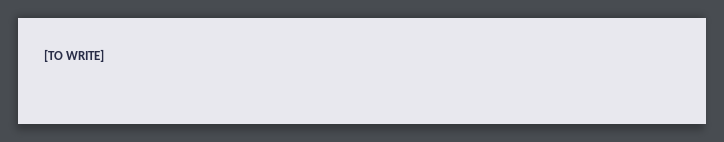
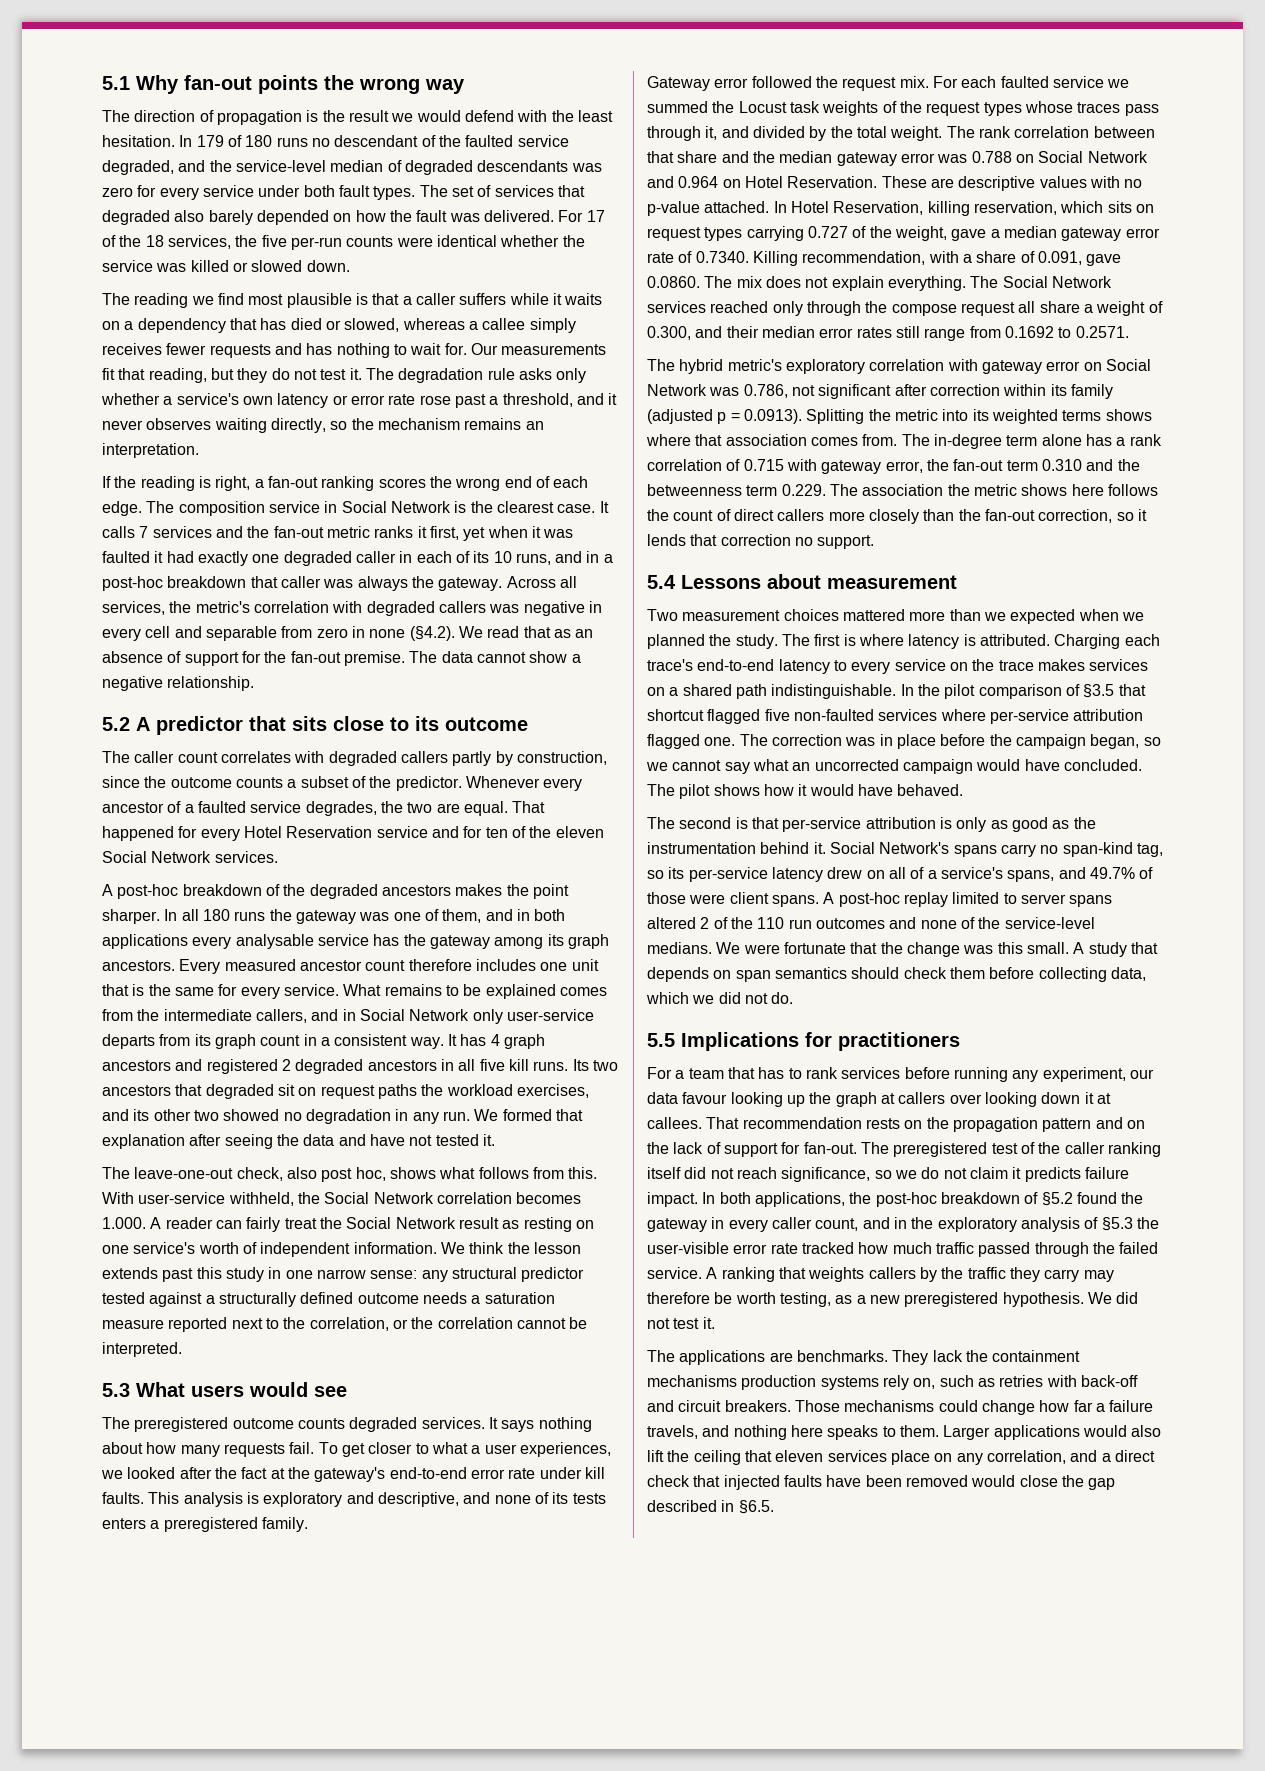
[44,49,105,62] [TO WRITE] -> [102,75,465,94] [102,110,613,125] [102,135,569,147] [102,160,602,175] [102,185,585,200] [102,210,605,225] [102,235,585,250] [102,260,350,272] [102,293,603,308] [102,318,576,333] [102,343,607,358] [102,368,587,383] [101,393,618,408] [102,418,544,433] [102,443,199,458] [102,476,589,491] [102,501,609,516] [102,526,574,541] [102,551,613,566] [102,576,577,591] [102,601,602,616] [102,626,594,641] [102,651,581,666] [102,676,255,691] [102,716,528,735] [102,751,607,766] [102,776,583,791] [102,801,546,816] [102,826,604,841] [102,851,278,863] [102,884,569,899] [102,909,566,924] [102,934,609,949] [102,959,599,974] [102,984,607,999] [102,1009,594,1024] [102,1034,545,1049] [102,1059,618,1074] [102,1084,589,1099] [102,1109,583,1124] [102,1134,495,1149] [102,1167,598,1182] [102,1192,582,1206] [102,1217,594,1232] [102,1242,581,1257] [102,1267,585,1282] [102,1292,555,1307] [102,1317,588,1332] [102,1342,182,1357] [102,1382,347,1397] [102,1417,592,1432] [102,1442,611,1457] [101,1467,605,1482] [102,1492,606,1507] [102,1517,308,1532] [647,76,1130,91] [647,101,1159,116] [647,126,1155,141] [647,151,1148,166] [647,176,1143,191] [647,201,1154,216] [647,226,1160,241] [647,251,1122,266] [647,276,1112,291] [647,301,1163,316] [647,326,1129,341] [647,359,1151,374] [647,384,1113,399] [647,409,1152,424] [646,434,1162,449] [647,459,1140,474] [647,484,1158,496] [647,509,1147,524] [647,534,875,549] [647,574,957,589] [647,609,1144,624] [647,634,1160,649] [647,659,1149,674] [647,684,1146,699] [647,709,1144,724] [647,734,1161,749] [646,759,1142,774] [647,784,964,799] [647,817,1096,832] [647,842,1163,857] [647,867,1154,882] [647,892,1113,907] [647,917,1095,929] [647,942,1158,957] [647,967,1146,982] [646,992,794,1004] [647,1032,960,1051] [647,1067,1154,1082] [647,1092,1111,1107] [647,1117,1145,1132] [647,1142,1161,1157] [647,1167,1129,1182] [647,1192,1144,1207] [647,1217,1159,1232] [647,1242,1159,1257] [647,1267,1114,1282] [647,1292,1139,1307] [647,1317,715,1329] [647,1350,1081,1365] [647,1375,1138,1390] [647,1400,1154,1415] [647,1425,1162,1440] [647,1450,1155,1465] [647,1475,1116,1490] [647,1500,774,1514] 5.1 Why fan-out points the wrong way // The direction of propagation is the result we would defend with the least hesitation. In 179 of 180 runs no descendant of the faulted service degraded, and the service-level median of degraded descendants was zero for every service under both fault types. The set of services that degraded also barely depended on how the fault was delivered. For 17 of the 18 services, the five per-run counts were identical whether the service was killed or slowed down. // The reading we find most plausible is that a caller suffers while it waits on a dependency that has died or slowed, whereas a callee simply receives fewer requests and has nothing to wait for. Our measurements fit that reading, but they do not test it. The degradation rule asks only whether a service's own latency or error rate rose past a threshold, and it never observes waiting directly, so the mechanism remains an interpretation. // If the reading is right, a fan-out ranking scores the wrong end of each edge. The composition service in Social Network is the clearest case. It calls 7 services and the fan-out metric ranks it first, yet when it was faulted it had exactly one degraded caller in each of its 10 runs, and in a post-hoc breakdown that caller was always the gateway. Across all services, the metric's correlation with degraded callers was negative in every cell and separable from zero in none (§4.2). We read that as an absence of support for the fan-out premise. The data cannot show a negative relationship. // 5.2 A predictor that sits close to its outcome // The caller count correlates with degraded callers partly by construction, since the outcome counts a subset of the predictor. Whenever every ancestor of a faulted service degrades, the two are equal. That happened for every Hotel Reservation service and for ten of the eleven Social Network services. // A post-hoc breakdown of the degraded ancestors makes the point sharper. In all 180 runs the gateway was one of them, and in both applications every analysable service has the gateway among its graph ancestors. Every measured ancestor count therefore includes one unit that is the same for every service. What remains to be explained comes from the intermediate callers, and in Social Network only user-service departs from its graph count in a consistent way. It has 4 graph ancestors and registered 2 degraded ancestors in all five kill runs. Its two ancestors that degraded sit on request paths the workload exercises, and its other two showed no degradation in any run. We formed that explanation after seeing the data and have not tested it. // The leave-one-out check, also post hoc, shows what follows from this. With user-service withheld, the Social Network correlation becomes 1.000. A reader can fairly treat the Social Network result as resting on one service's worth of independent information. We think the lesson extends past this study in one narrow sense: any structural predictor tested against a structurally defined outcome needs a saturation measure reported next to the correlation, or the correlation cannot be interpreted. // 5.3 What users would see // The preregistered outcome counts degraded services. It says nothing about how many requests fail. To get closer to what a user experiences, we looked after the fact at the gateway's end-to-end error rate under kill faults. This analysis is exploratory and descriptive, and none of its tests enters a preregistered family. // Gateway error followed the request mix. For each faulted service we summed the Locust task weights of the request types whose traces pass through it, and divided by the total weight. The rank correlation between that share and the median gateway error was 0.788 on Social Network and 0.964 on Hotel Reservation. These are descriptive values with no p-value attached. In Hotel Reservation, killing reservation, which sits on request types carrying 0.727 of the weight, gave a median gateway error rate of 0.7340. Killing recommendation, with a share of 0.091, gave 0.0860. The mix does not explain everything. The Social Network services reached only through the compose request all share a weight of 0.300, and their median error rates still range from 0.1692 to 0.2571. // The hybrid metric's exploratory correlation with gateway error on Social Network was 0.786, not significant after correction within its family (adjusted p = 0.0913). Splitting the metric into its weighted terms shows where that association comes from. The in-degree term alone has a rank correlation of 0.715 with gateway error, the fan-out term 0.310 and the betweenness term 0.229. The association the metric shows here follows the count of direct callers more closely than the fan-out correction, so it lends that correction no support. // 5.4 Lessons about measurement // Two measurement choices mattered more than we expected when we planned the study. The first is where latency is attributed. Charging each trace's end-to-end latency to every service on the trace makes services on a shared path indistinguishable. In the pilot comparison of §3.5 that shortcut flagged five non-faulted services where per-service attribution flagged one. The correction was in place before the campaign began, so we cannot say what an uncorrected campaign would have concluded. The pilot shows how it would have behaved. // The second is that per-service attribution is only as good as the instrumentation behind it. Social Network's spans carry no span-kind tag, so its per-service latency drew on all of a service's spans, and 49.7% of those were client spans. A post-hoc replay limited to server spans altered 2 of the 110 run outcomes and none of the service-level medians. We were fortunate that the change was this small. A study that depends on span semantics should check them before collecting data, which we did not do. // 5.5 Implications for practitioners // For a team that has to rank services before running any experiment, our data favour looking up the graph at callers over looking down it at callees. That recommendation rests on the propagation pattern and on the lack of support for fan-out. The preregistered test of the caller ranking itself did not reach significance, so we do not claim it predicts failure impact. In both applications, the post-hoc breakdown of §5.2 found the gateway in every caller count, and in the exploratory analysis of §5.3 the user-visible error rate tracked how much traffic passed through the failed service. A ranking that weights callers by the traffic they carry may therefore be worth testing, as a new preregistered hypothesis. We did not test it. // The applications are benchmarks. They lack the containment mechanisms production systems rely on, such as retries with back-off and circuit breakers. Those mechanisms could change how far a failure travels, and nothing here speaks to them. Larger applications would also lift the ceiling that eleven services place on any correlation, and a direct check that injected faults have been removed would close the gap described in §6.5.

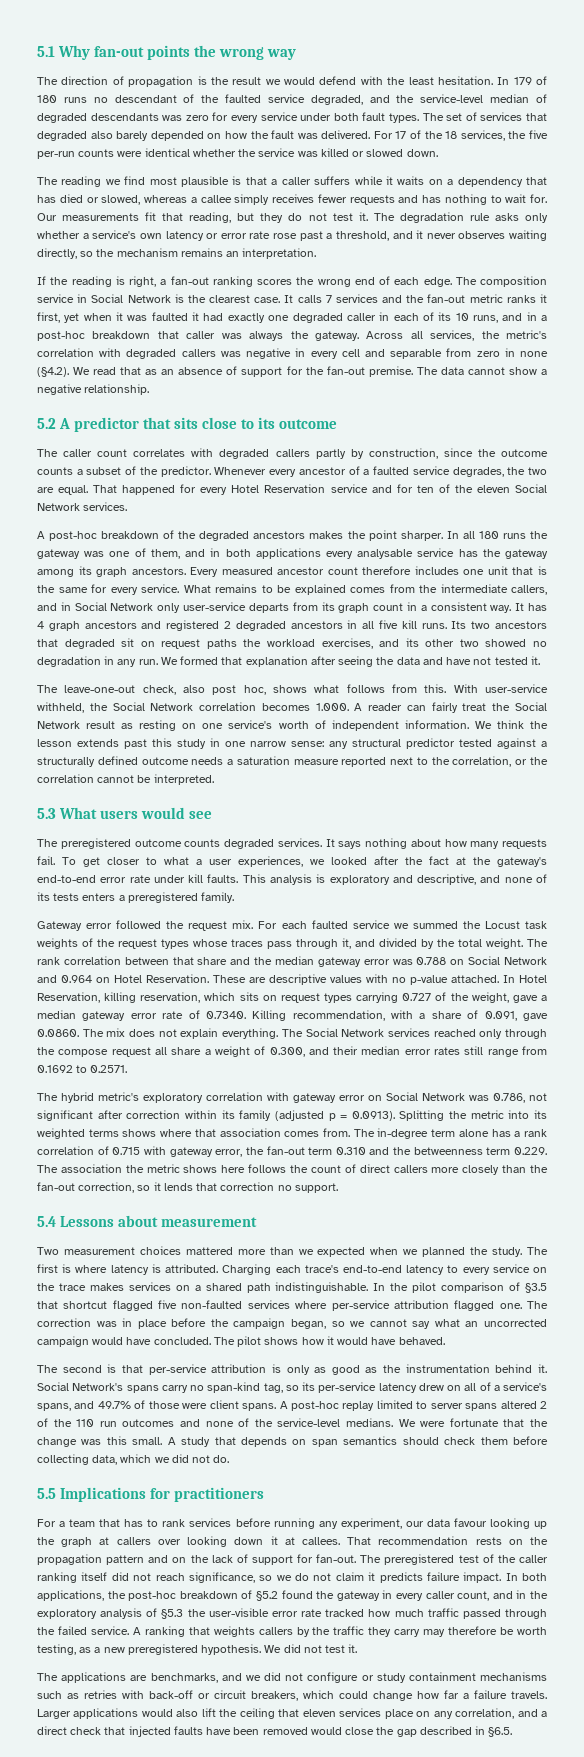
[796,1350,1081,1365] [647,1375,936,1390] benchmarks. They lack the containment mechanisms production systems rely on, -> [150,1672,547,1683] benchmarks, and we did not configure or study containment mechanisms
[647,1400,935,1412] and circuit breakers. Those mechanisms -> [198,1690,334,1701] or circuit breakers, which
[647,1425,939,1440] travels, and nothing here speaks to them. -> [511,1691,547,1699] travels.

